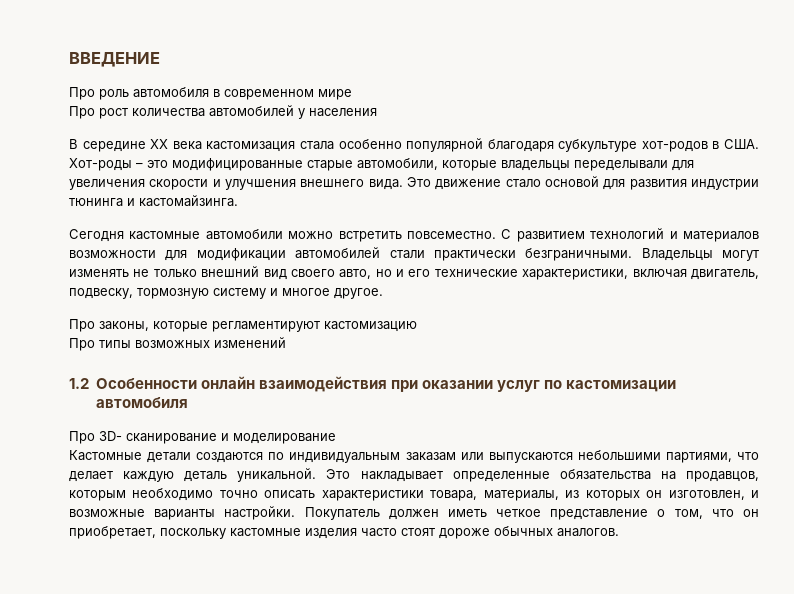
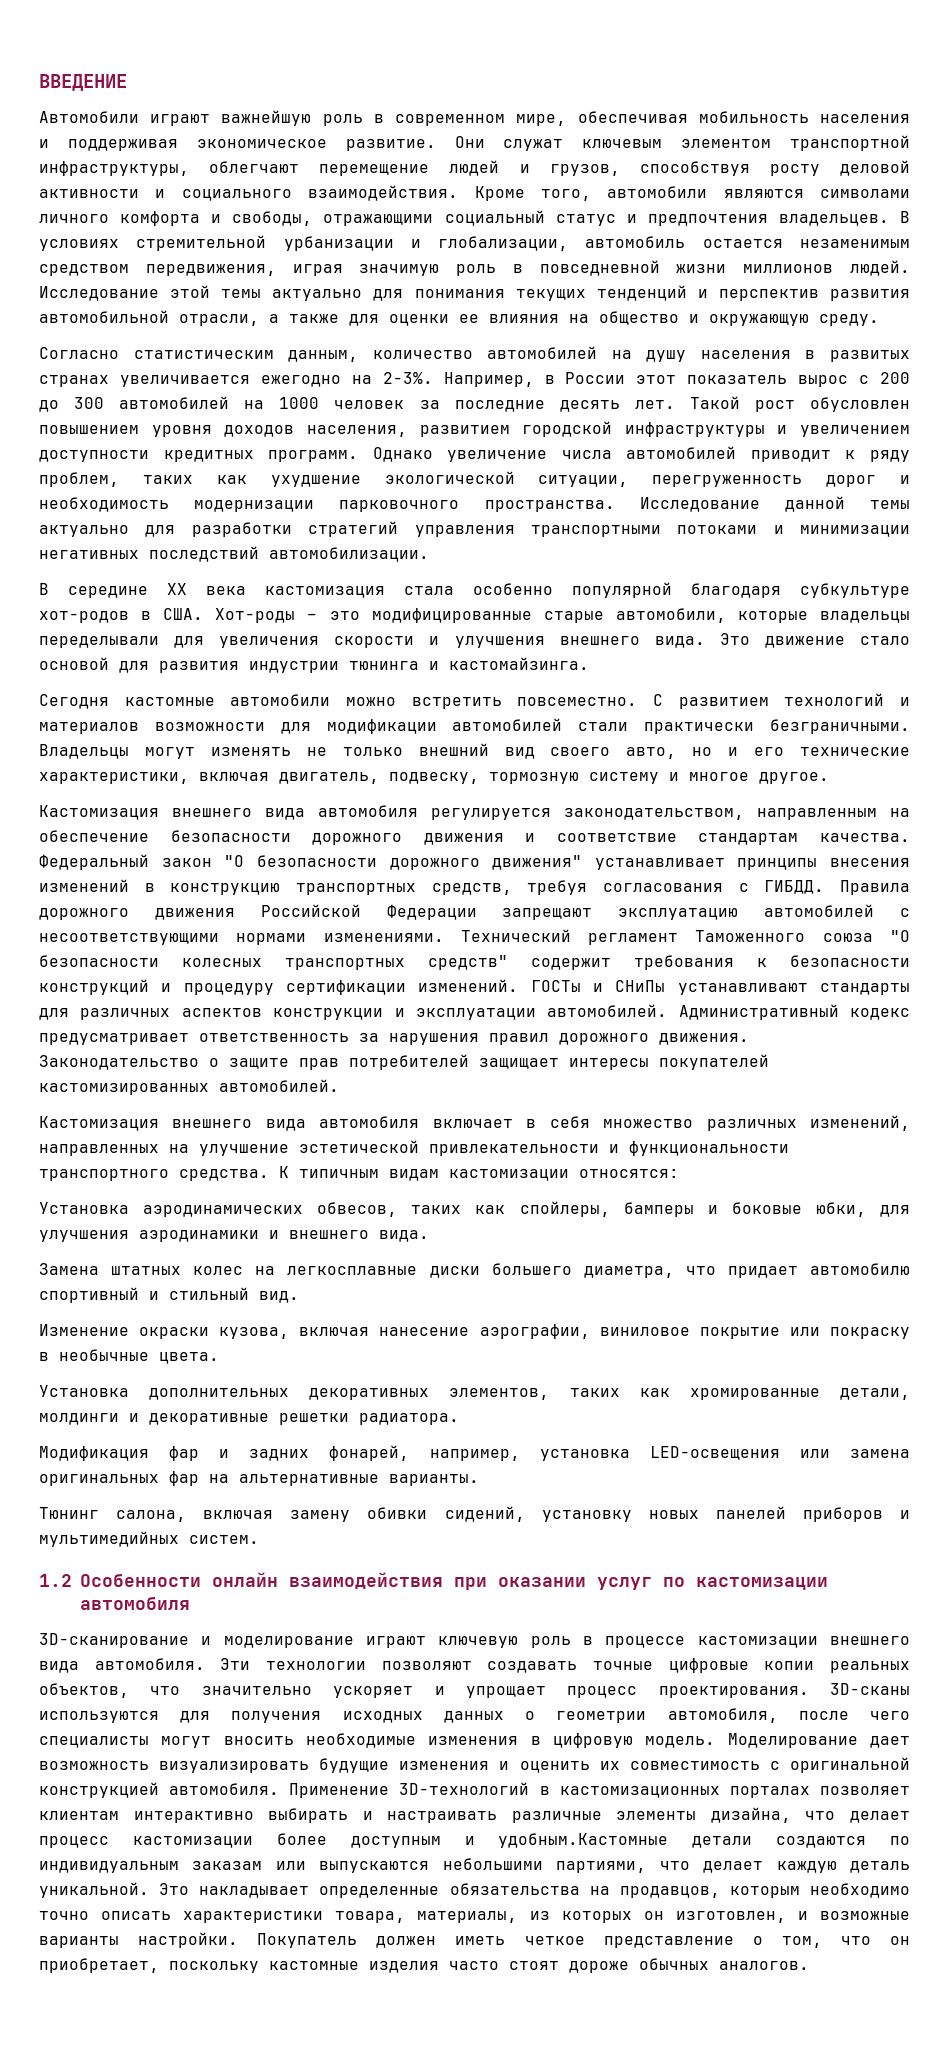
[69,87,352,100] [69,105,377,119] Про роль автомобиля в современном мире // Про рост количества автомобилей у населения -> [39,110,910,126] [39,135,910,151] [39,160,910,176] [39,185,910,201] [39,210,911,226] [39,235,911,251] [39,260,911,276] [39,285,911,301] [39,310,879,326] [39,346,910,362] [39,372,910,387] [39,396,911,412] [39,421,910,437] [39,446,910,462] [39,471,910,487] [39,496,910,512] [39,521,910,537] [39,546,429,562] Автомобили играют важнейшую роль в современном мире, обеспечивая мобильность населения и поддерживая экономическое развитие. Они служат ключевым элементом транспортной инфраструктуры, облегчают перемещение людей и грузов, способствуя росту деловой активности и социального взаимодействия. Кроме того, автомобили являются символами личного комфорта и свободы, отражающими социальный статус и предпочтения владельцев. В условиях стремительной урбанизации и глобализации, автомобиль остается незаменимым средством передвижения, играя значимую роль в повседневной жизни миллионов людей. Исследование этой темы актуально для понимания текущих тенденций и перспектив развития автомобильной отрасли, а также для оценки ее влияния на общество и окружающую среду. // Согласно статистическим данным, количество автомобилей на душу населения в развитых странах увеличивается ежегодно на 2-3%. Например, в России этот показатель вырос с 200 до 300 автомобилей на 1000 человек за последние десять лет. Такой рост обусловлен повышением уровня доходов населения, развитием городской инфраструктуры и увеличением доступности кредитных программ. Однако увеличение числа автомобилей приводит к ряду проблем, таких как ухудшение экологической ситуации, перегруженность дорог и необходимость модернизации парковочного пространства. Исследование данной темы актуально для разработки стратегий управления транспортными потоками и минимизации негативных последствий автомобилизации.
[69,319,417,332] [69,337,286,351] Про законы, которые регламентируют кастомизацию // Про типы возможных изменений -> [39,805,910,820] [39,830,910,845] [39,854,910,870] [39,879,910,895] [39,904,910,920] [39,929,911,945] [39,955,910,970] [39,979,911,995] [39,1004,910,1020] [39,1033,749,1045] [39,1054,769,1070] [39,1079,339,1095] [39,1115,911,1131] [39,1140,789,1156] [39,1166,679,1181] [39,1201,911,1217] [39,1230,429,1242] [39,1263,911,1278] [39,1287,299,1303] [39,1324,910,1339] [39,1349,219,1364] [39,1385,910,1400] [39,1413,459,1425] [39,1445,910,1461] [39,1471,479,1486] [39,1506,911,1522] [39,1531,259,1547] Кастомизация внешнего вида автомобиля регулируется законодательством, направленным на обеспечение безопасности дорожного движения и соответствие стандартам качества. Федеральный закон "О безопасности дорожного движения" устанавливает принципы внесения изменений в конструкцию транспортных средств, требуя согласования с ГИБДД. Правила дорожного движения Российской Федерации запрещают эксплуатацию автомобилей с несоответствующими нормами изменениями. Технический регламент Таможенного союза "О безопасности колесных транспортных средств" содержит требования к безопасности конструкций и процедуру сертификации изменений. ГОСТы и СНиПы устанавливают стандарты для различных аспектов конструкции и эксплуатации автомобилей. Административный кодекс предусматривает ответственность за нарушения правил дорожного движения. Законодательство о защите прав потребителей защищает интересы покупателей кастомизированных автомобилей. // Кастомизация внешнего вида автомобиля включает в себя множество различных изменений, направленных на улучшение эстетической привлекательности и функциональности транспортного средства. К типичным видам кастомизации относятся: // Установка аэродинамических обвесов, таких как спойлеры, бамперы и боковые юбки, для улучшения аэродинамики и внешнего вида. // Замена штатных колес на легкосплавные диски большего диаметра, что придает автомобилю спортивный и стильный вид. // Изменение окраски кузова, включая нанесение аэрографии, виниловое покрытие или покраску в необычные цвета. // Установка дополнительных декоративных элементов, таких как хромированные детали, молдинги и декоративные решетки радиатора. // Модификация фар и задних фонарей, например, установка LED-освещения или замена оригинальных фар на альтернативные варианты. // Тюнинг салона, включая замену обивки сидений, установку новых панелей приборов и мультимедийных систем.
[69,431,217,444] Про 3D- сканирование -> [39,1633,189,1648] 3D-сканирование
[69,450,142,461] // Кастомные -> [366,1636,911,1648] [39,1658,910,1673] [39,1683,910,1698] [39,1708,910,1723] [39,1733,911,1748] [39,1757,910,1773] [39,1782,910,1798] [39,1807,910,1823] [39,1833,669,1848] играют ключевую роль в процессе кастомизации внешнего вида автомобиля. Эти технологии позволяют создавать точные цифровые копии реальных объектов, что значительно ускоряет и упрощает процесс проектирования. 3D-сканы используются для получения исходных данных о геометрии автомобиля, после чего специалисты могут вносить необходимые изменения в цифровую модель. Моделирование дает возможность визуализировать будущие изменения и оценить их совместимость с оригинальной конструкцией автомобиля. Применение 3D-технологий в кастомизационных порталах позволяет клиентам интерактивно выбирать и настраивать различные элементы дизайна, что делает процесс кастомизации более доступным и удобным.Кастомные

